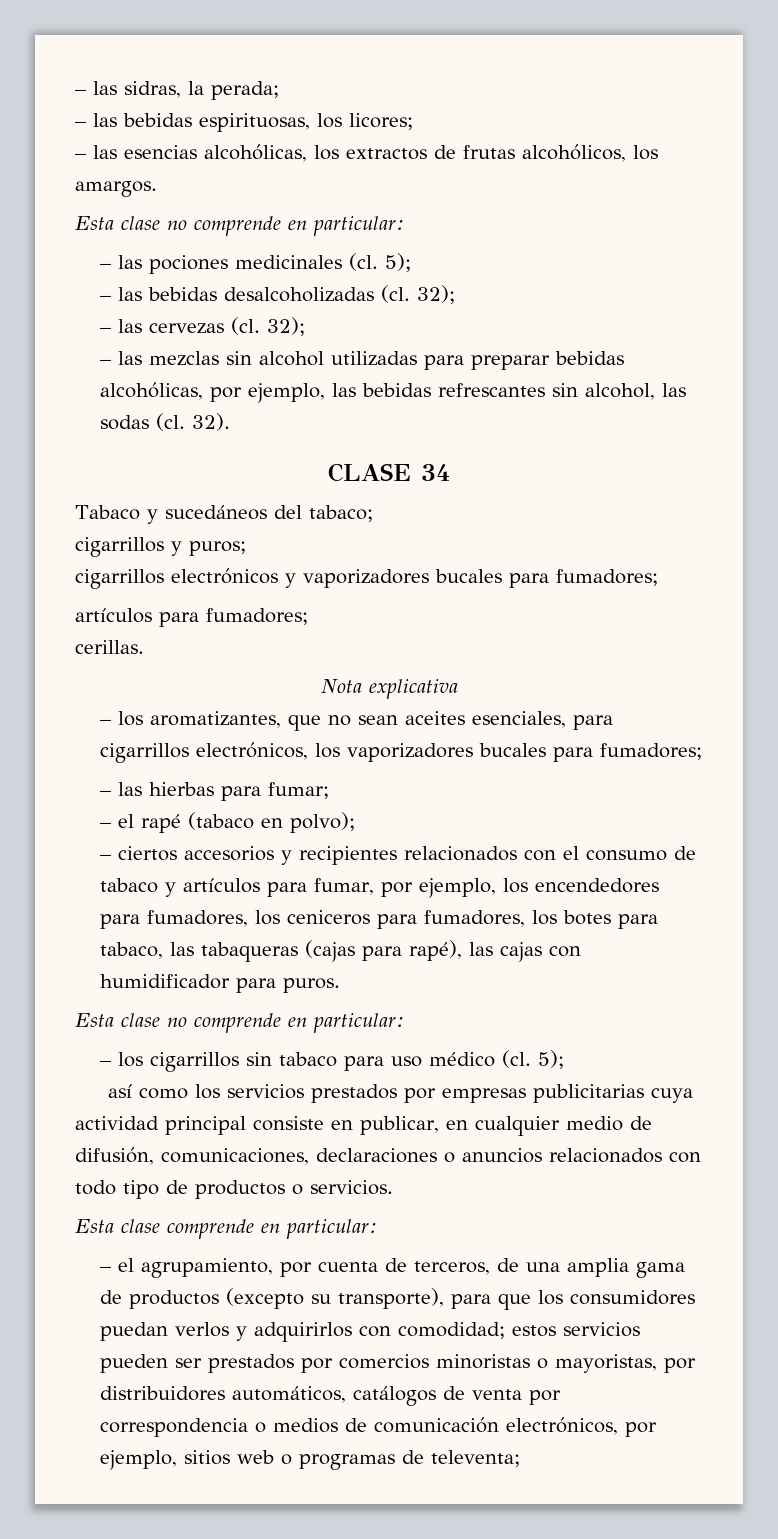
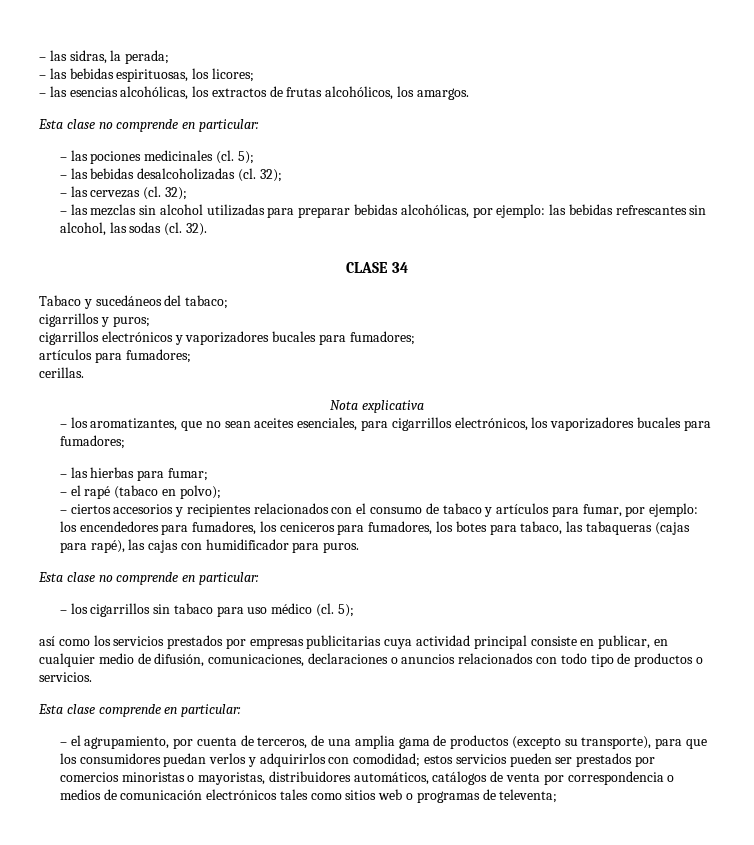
[248,383,326,403] ejemplo, -> [496,204,546,218] ejemplo:
[419,878,497,898] ejemplo, -> [649,503,699,517] ejemplo:
[664,1358,697,1373] por -> (266, 778) none
[506,1417,658,1437] [100,1450,178,1470] electrónicos, por ejemplo, -> [206,789,342,800] electrónicos tales como

